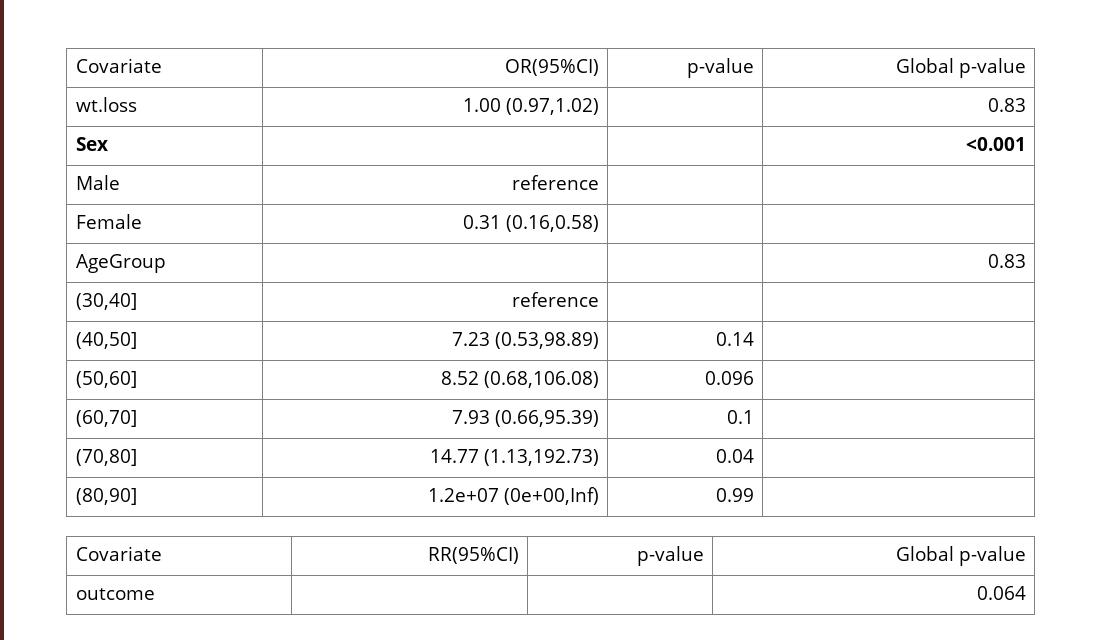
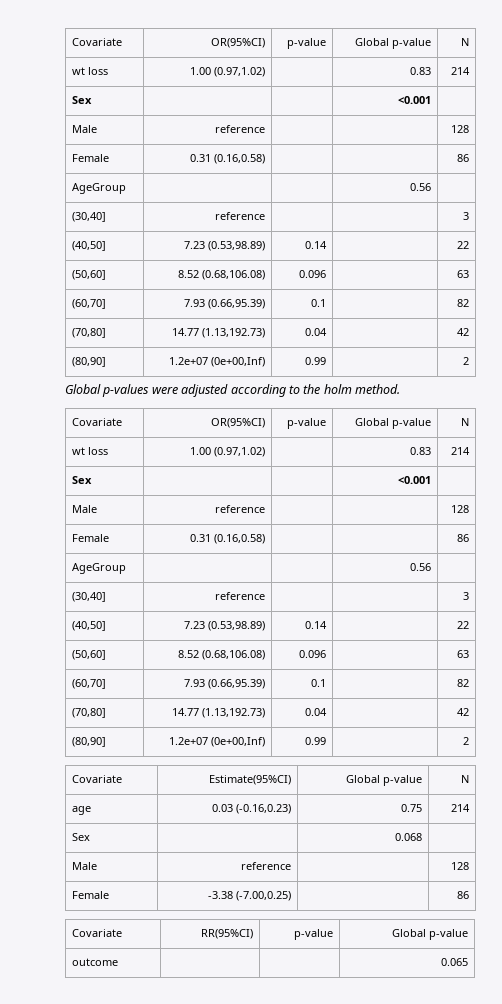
[75,58,162,73] [504,59,599,76] [686,58,754,78] [895,58,1026,78] [75,97,137,112] [462,98,599,115] [987,98,1026,112] [75,137,108,151] [965,137,1026,151] [75,175,120,190] [511,175,599,190] [75,214,142,229] [462,215,599,232] [75,254,166,273] [987,254,1026,268] [75,293,137,310] [511,292,599,307] [75,332,137,349] [451,332,599,349] [715,332,754,346] [75,371,137,388] [440,371,599,388] [704,371,754,385] [75,410,137,427] [451,410,599,427] [726,410,754,424] [75,449,137,466] [429,449,599,466] [715,449,754,463] [75,488,137,505] [427,487,599,505] [715,488,754,502] Covariate | OR(95%CI) | p-value | Global p-value // wt.loss | 1.00 (0.97,1.02) | | 0.83 // Sex | | | <0.001 // Male | reference | | // Female | 0.31 (0.16,0.58) | | // AgeGroup | | | 0.83 // (30,40] | reference | | // (40,50] | 7.23 (0.53,98.89) | 0.14 | // (50,60] | 8.52 (0.68,106.08) | 0.096 | // (60,70] | 7.93 (0.66,95.39) | 0.1 | // (70,80] | 14.77 (1.13,192.73) | 0.04 | // (80,90] | 1.2e+07 (0e+00,Inf) | 0.99 | -> [71,38,122,46] [211,38,266,48] [287,38,327,49] [355,38,432,49] [461,38,470,46] [71,67,108,75] [190,67,266,77] [410,67,432,75] [451,67,471,75] [71,96,92,104] [398,96,432,104] [71,125,97,133] [215,125,266,133] [451,125,470,133] [71,154,109,162] [190,154,266,164] [457,154,470,162] [71,183,126,194] [410,183,432,191] [71,212,106,222] [215,212,266,220] [463,212,470,220] [71,241,106,251] [184,241,266,251] [305,241,328,249] [457,241,470,249] [71,270,106,280] [178,270,266,280] [299,270,327,278] [457,270,470,278] [71,299,106,309] [184,299,266,309] [311,299,327,307] [457,299,470,307] [71,328,106,338] [172,328,266,338] [305,328,328,336] [457,328,470,336] [71,357,106,367] [169,357,266,367] [305,357,327,365] [463,357,470,365] [65,384,400,397] [71,418,122,426] [211,418,266,428] [287,418,327,429] [355,418,432,429] [461,418,470,426] [71,447,108,455] [190,447,266,457] [410,447,432,455] [451,447,471,455] [71,476,92,484] [398,476,432,484] [71,505,97,513] [215,505,266,513] [451,505,470,513] [71,534,109,542] [190,534,266,544] [457,534,470,542] [71,563,126,574] [410,563,432,571] [71,592,106,602] [215,592,266,600] [463,592,470,600] [71,621,106,631] [184,621,266,631] [305,621,328,629] [457,621,470,629] [71,650,106,660] [178,650,266,660] [299,650,327,658] [457,650,470,658] [71,679,106,689] [184,679,266,689] [311,679,327,687] [457,679,470,687] [71,708,106,718] [172,708,266,718] [305,708,328,716] [457,708,470,716] [71,737,106,747] [169,737,266,747] [305,737,327,745] [463,737,470,745] [71,775,122,783] [209,775,292,785] [346,775,423,786] [461,775,470,783] [71,806,91,815] [212,804,292,814] [401,804,423,812] [451,804,471,812] [71,833,90,841] [395,833,423,841] [71,862,97,870] [241,862,292,870] [451,862,470,870] [71,891,109,899] [208,891,292,901] [457,891,470,899] Covariate | OR(95%CI) | p-value | Global p-value | N // wt loss | 1.00 (0.97,1.02) | | 0.83 | 214 // Sex | | | <0.001 | // Male | reference | | | 128 // Female | 0.31 (0.16,0.58) | | | 86 // AgeGroup | | | 0.56 | // (30,40] | reference | | | 3 // (40,50] | 7.23 (0.53,98.89) | 0.14 | | 22 // (50,60] | 8.52 (0.68,106.08) | 0.096 | | 63 // (60,70] | 7.93 (0.66,95.39) | 0.1 | | 82 // (70,80] | 14.77 (1.13,192.73) | 0.04 | | 42 // (80,90] | 1.2e+07 (0e+00,Inf) | 0.99 | | 2 // Global p-values were adjusted according to the holm method. // Covariate | OR(95%CI) | p-value | Global p-value | N // wt loss | 1.00 (0.97,1.02) | | 0.83 | 214 // Sex | | | <0.001 | // Male | reference | | | 128 // Female | 0.31 (0.16,0.58) | | | 86 // AgeGroup | | | 0.56 | // (30,40] | reference | | | 3 // (40,50] | 7.23 (0.53,98.89) | 0.14 | | 22 // (50,60] | 8.52 (0.68,106.08) | 0.096 | | 63 // (60,70] | 7.93 (0.66,95.39) | 0.1 | | 82 // (70,80] | 14.77 (1.13,192.73) | 0.04 | | 42 // (80,90] | 1.2e+07 (0e+00,Inf) | 0.99 | | 2 // Covariate | Estimate(95%CI) | Global p-value | N // age | 0.03 (-0.16,0.23) | 0.75 | 214 // Sex | | 0.068 | // Male | reference | | 128 // Female | -3.38 (-7.00,0.25) | | 86
[976,586,1026,600] 0.064 -> [441,958,469,966] 0.065

